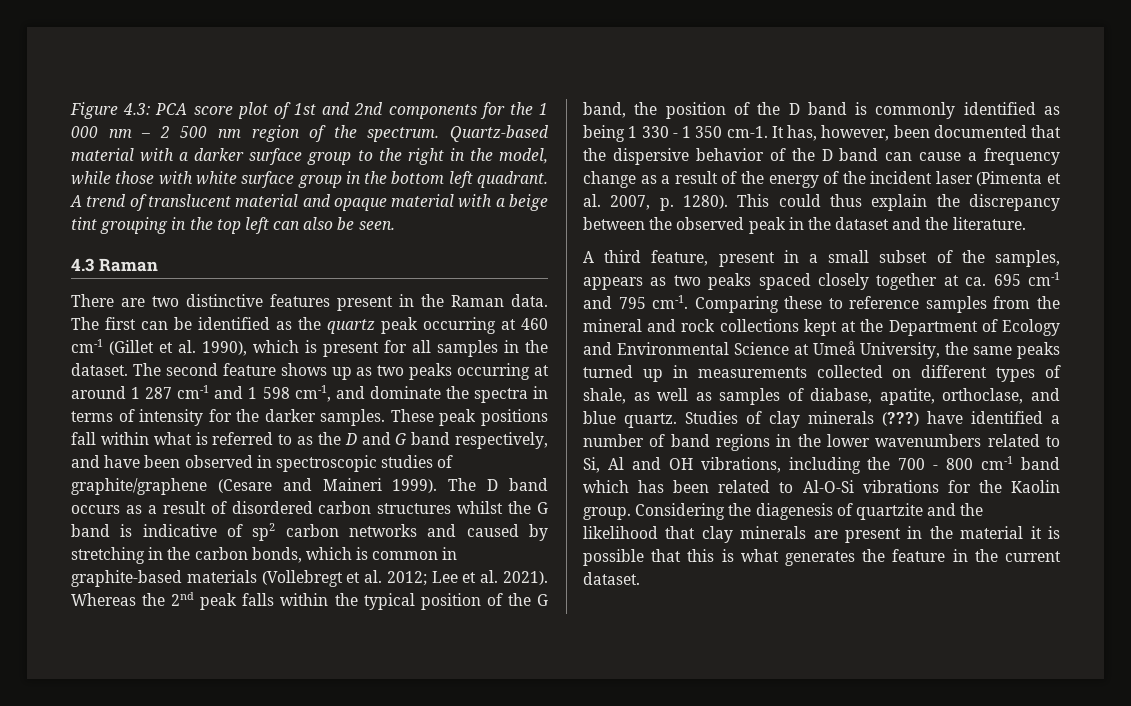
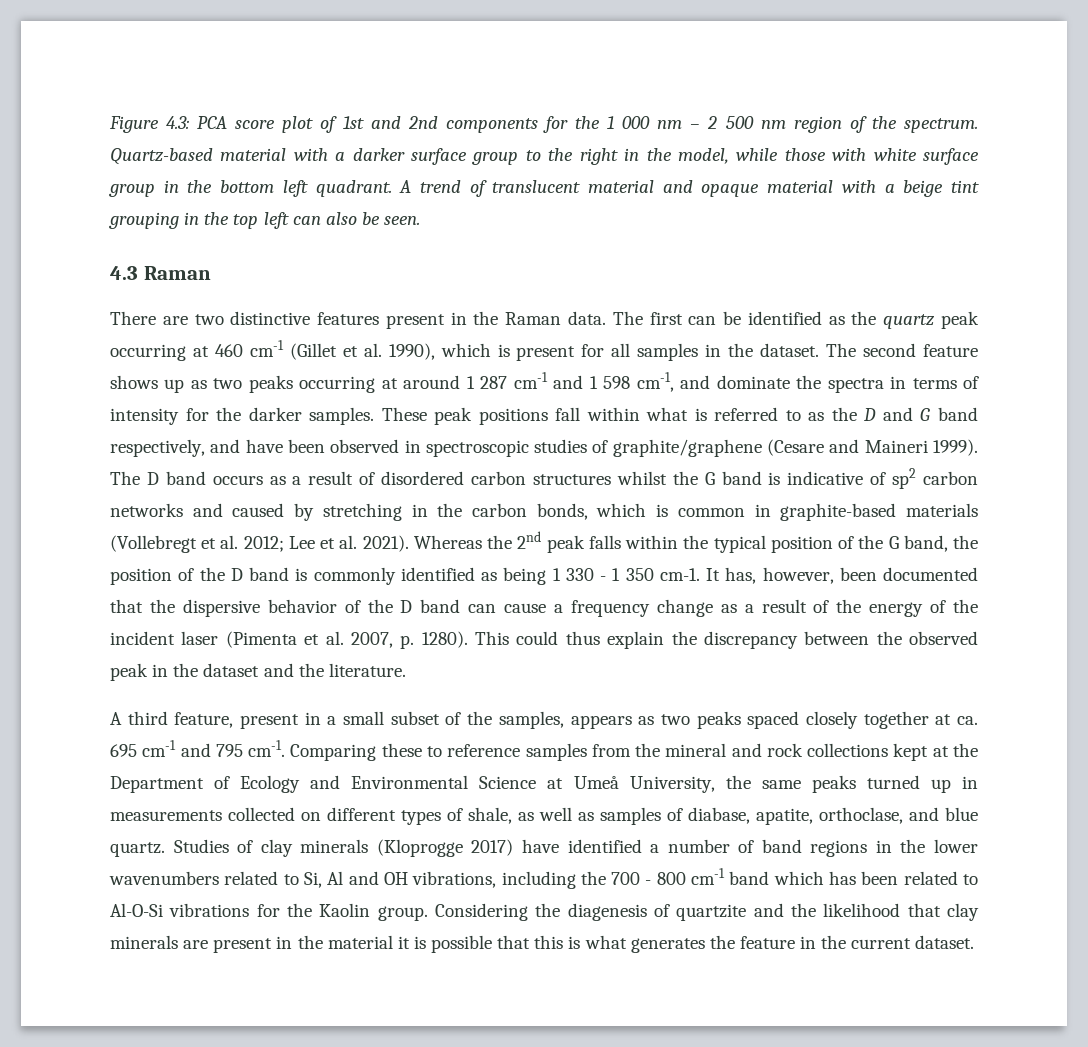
[882,412,919,426] (???) -> [376,839,514,857] (Kloprogge 2017)

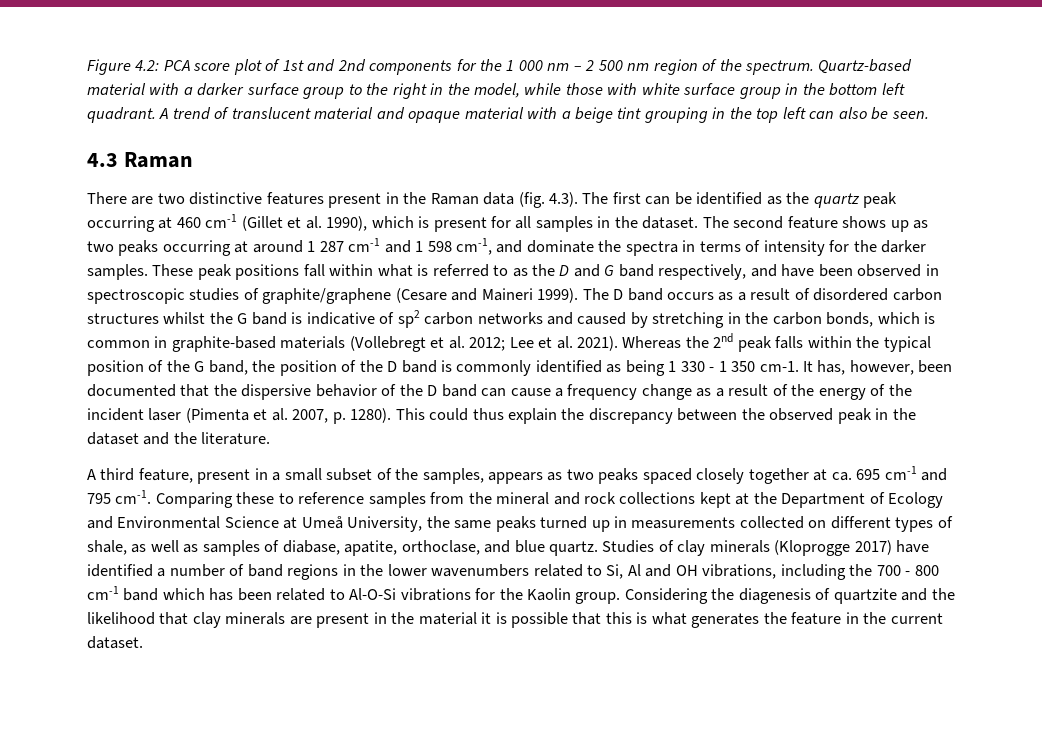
[166,116,190,129] 4.3: -> [135,60,160,71] 4.2:
[568,311,606,325] data. -> [483,192,579,208] data (fig. 4.3).

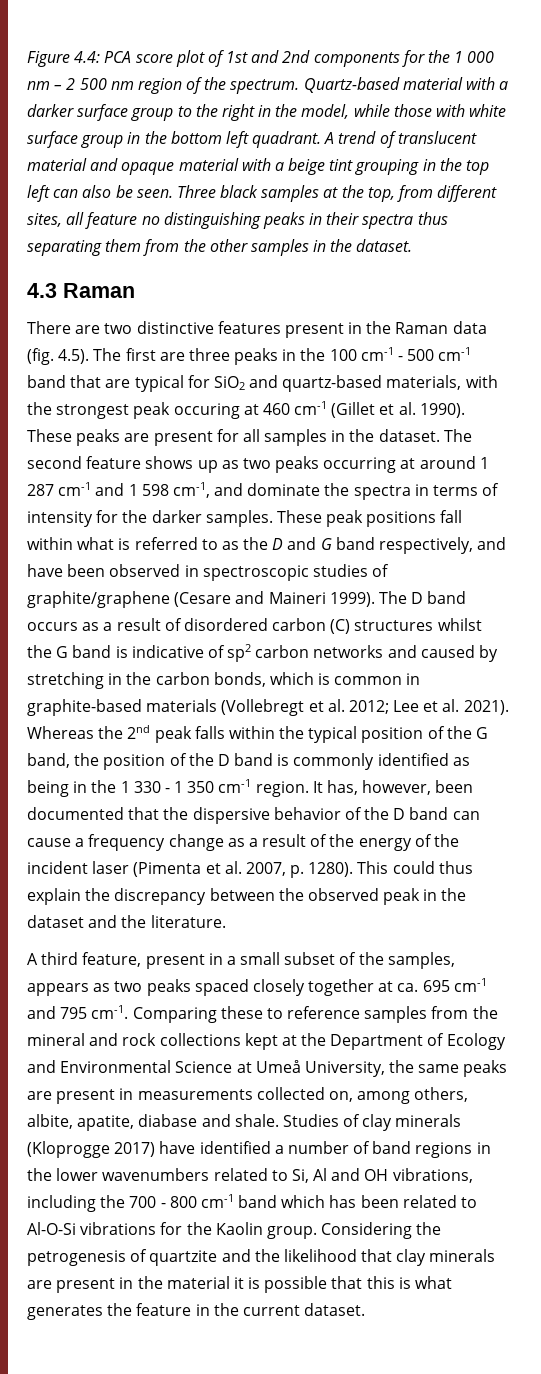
[135,60,160,71] 4.2: -> [74,51,101,63] 4.4:
(929, 115) none -> [176,185,498,202] [27,212,448,229] [27,239,413,256] Three black samples at the top, from different sites, all feature no distinguishing peaks in their spectra thus separating them from the other samples in the dataset.
[549,192,579,207] 4.3). -> [58,349,90,364] 4.5).
[645,192,898,208] [87,216,155,232] can be identified as the quartz peak occurring -> [159,347,472,365] [27,375,498,392] [27,402,240,419] are three peaks in the 100 cm-1 - 500 cm-1 band that are typical for SiO2 and quartz-based materials, with the strongest peak occuring
[326,216,430,231] 1990), which is -> [419,403,465,418] [27,429,150,446] 1990). These peaks are
(942, 294) none -> [330,619,351,634] (C)
(665, 368) none -> [73,780,117,793] in the
[759,361,799,372] cm-1. -> [218,779,309,797] cm-1 region.
[540,516,610,532] turned up -> [27,1089,116,1104] are present
[808,516,953,532] [87,540,599,556] on different types of shale, as well as samples of diabase, apatite, orthoclase, and blue quartz. -> [328,1087,469,1104] [27,1114,279,1131] on, among others, albite, apatite, diabase and shale.
[738,588,811,604] diagenesis -> [27,1250,126,1266] petrogenesis

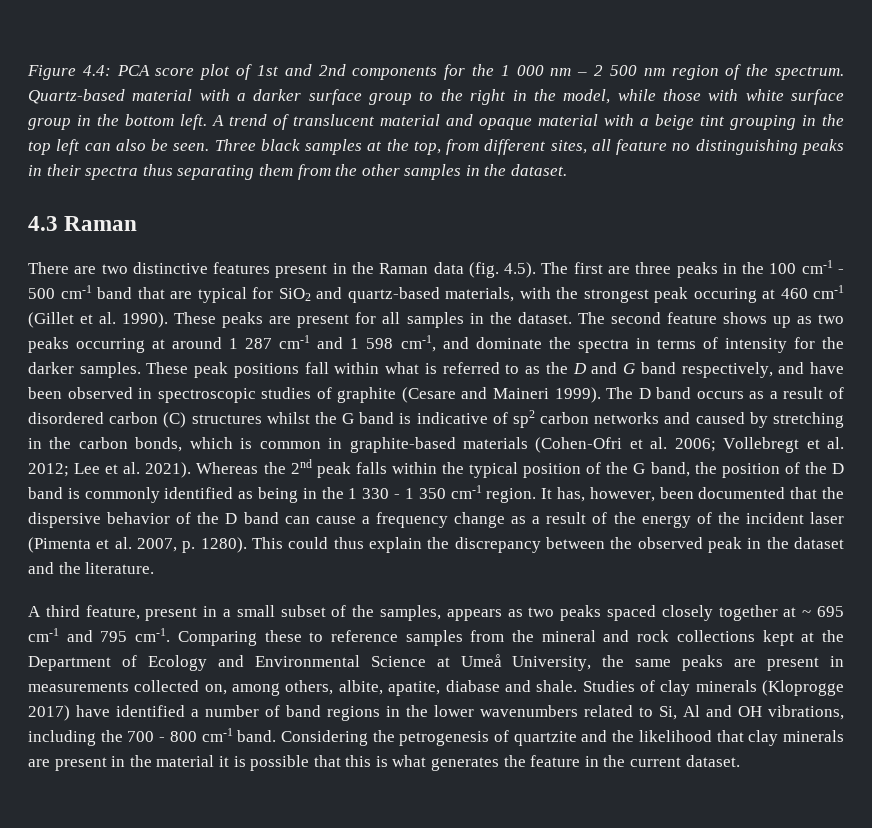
[225,131,322,148] left quadrant. -> [180,114,207,130] left.
[27,591,170,608] graphite/graphene -> [337,387,397,403] graphite
[221,699,305,716] (Vollebregt -> [535,437,800,453] (Cohen-Ofri et al. 2006; Vollebregt
[397,983,419,992] ca. -> [802,610,812,617] ~
[238,1195,478,1208] [27,1222,317,1239] band which has been related to Al-O-Si vibrations for the Kaolin group. -> [237,730,277,742] band.

